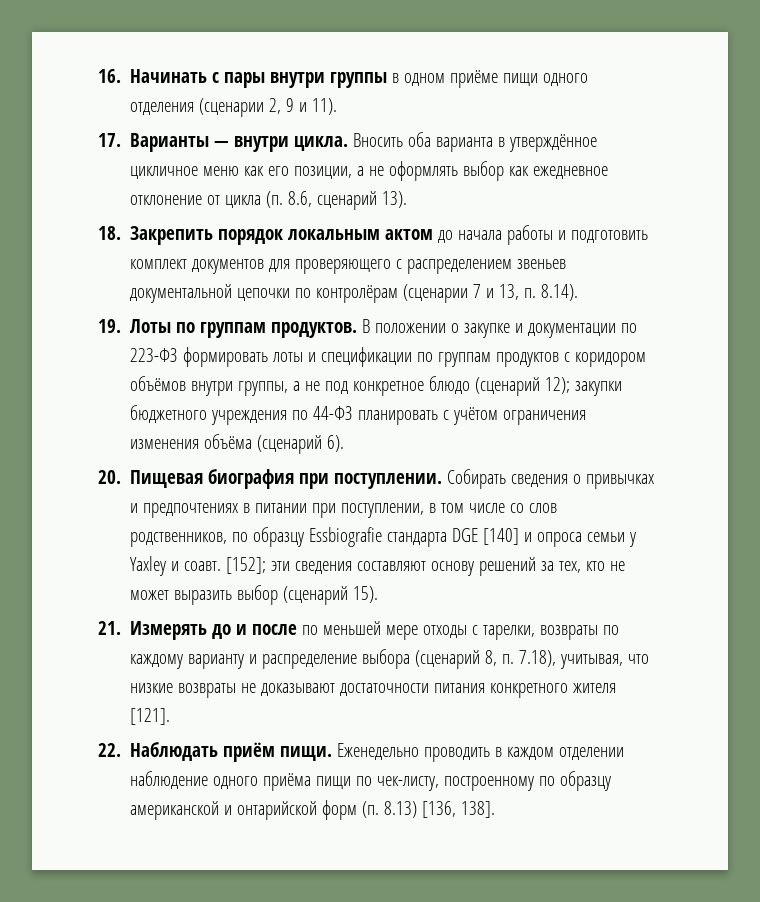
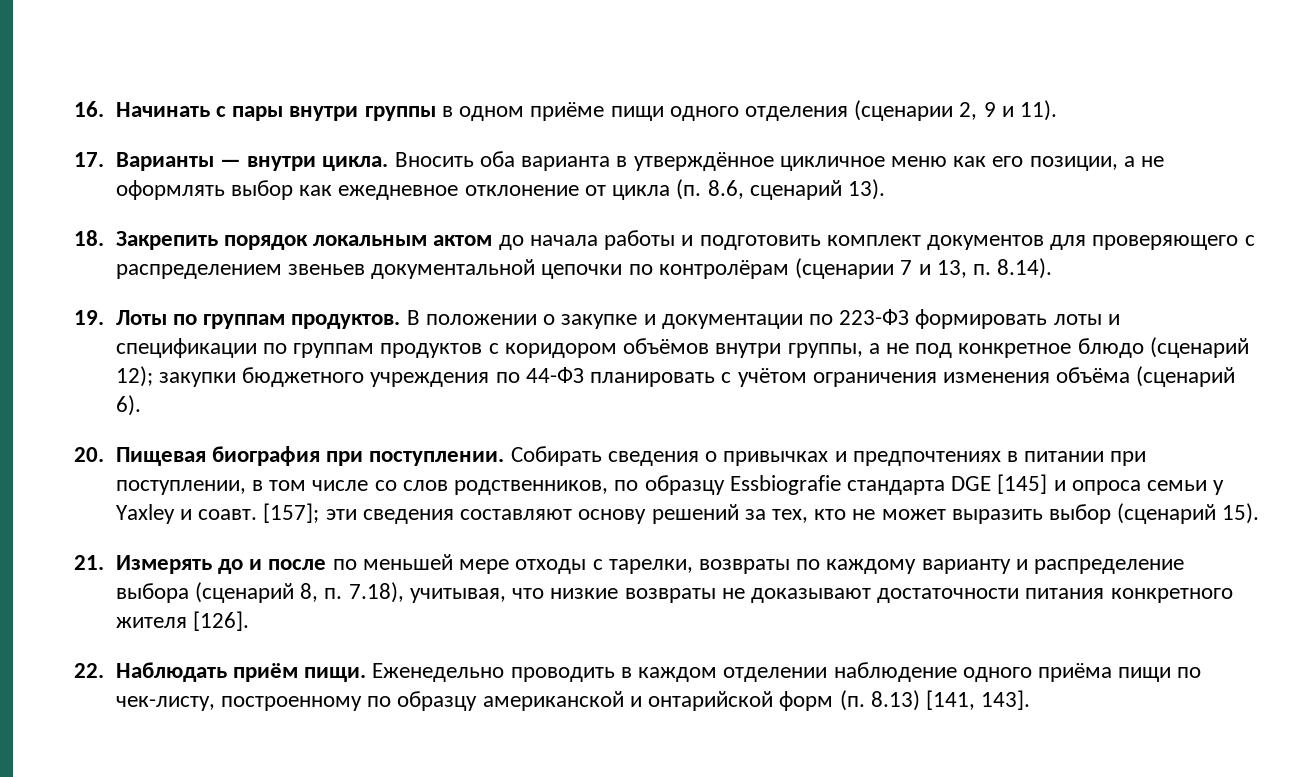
[482,528,519,545] [140] -> [997,474,1048,494] [145]
[225,557,266,574] [152]; -> [263,503,320,523] [157];
[129,708,170,725] [121]. -> [193,611,250,631] [126].
[421,801,495,818] [136, 138]. -> [925,690,1031,710] [141, 143].

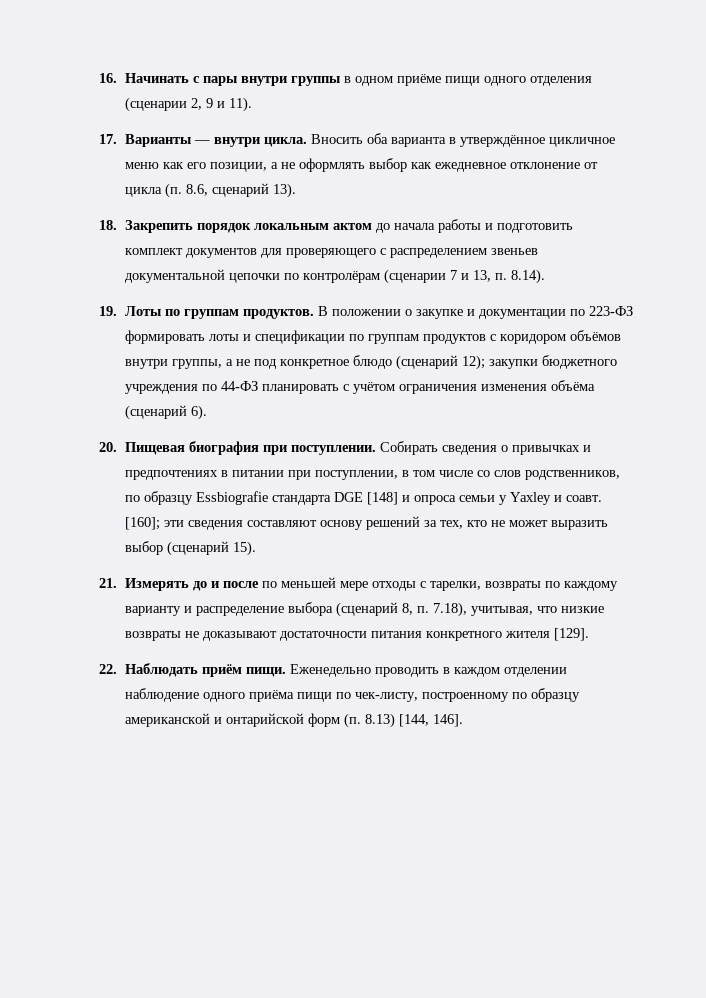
[997,474,1048,494] [145] -> [366,492,398,505] [148]
[263,503,320,523] [157]; -> [124,517,160,530] [160];
[193,611,250,631] [126]. -> [553,628,589,641] [129].
[925,690,1031,710] [141, 143]. -> [398,714,463,727] [144, 146].

